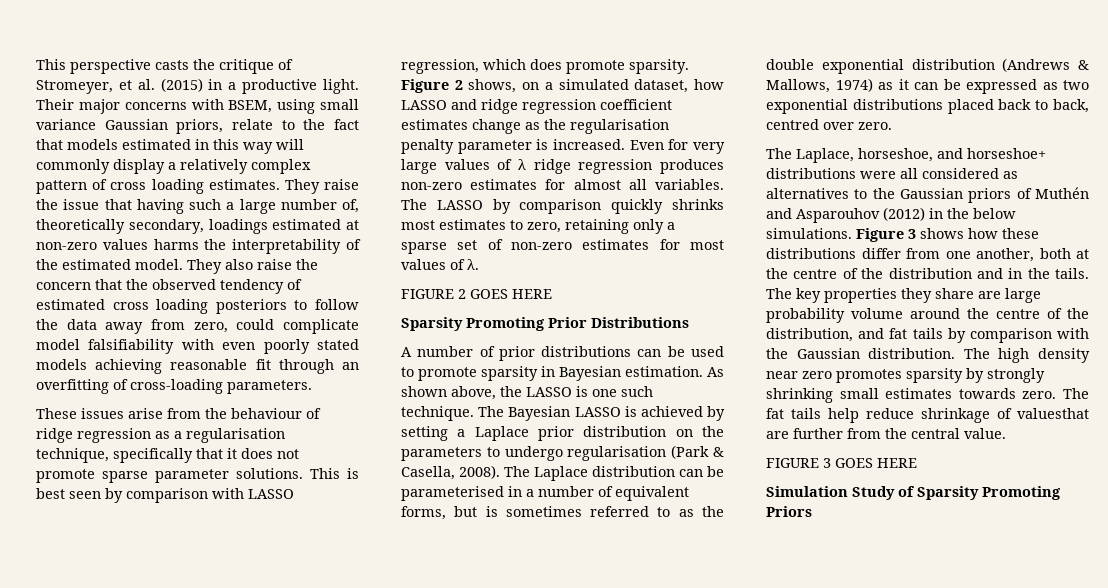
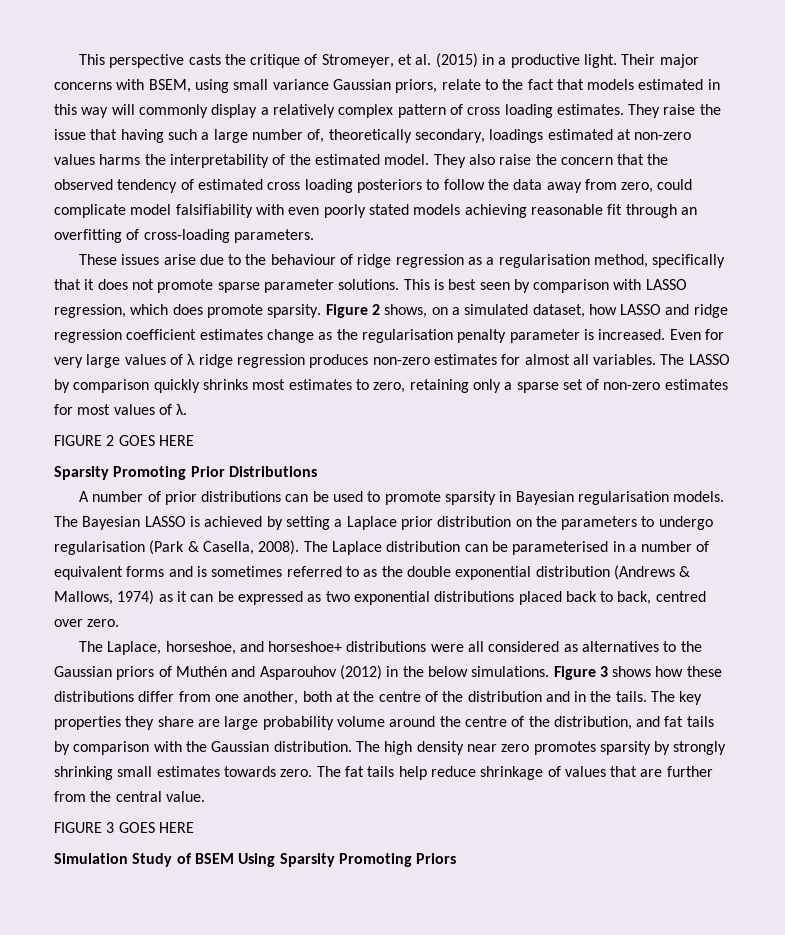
[167,408,201,419] from -> [199,254,242,265] due to
[36,448,109,463] technique, -> [594,254,649,268] method,
[625,366,724,377] [401,386,653,400] [401,406,474,421] estimation. As shown above, the LASSO is one such technique. -> [578,491,725,505] regularisation models.
[401,506,478,520] forms, but -> [126,566,193,577] forms and
[1017,408,1089,419] valuesthat -> [564,766,638,777] values that
(914, 491) none -> [194,853,276,867] BSEM Using

